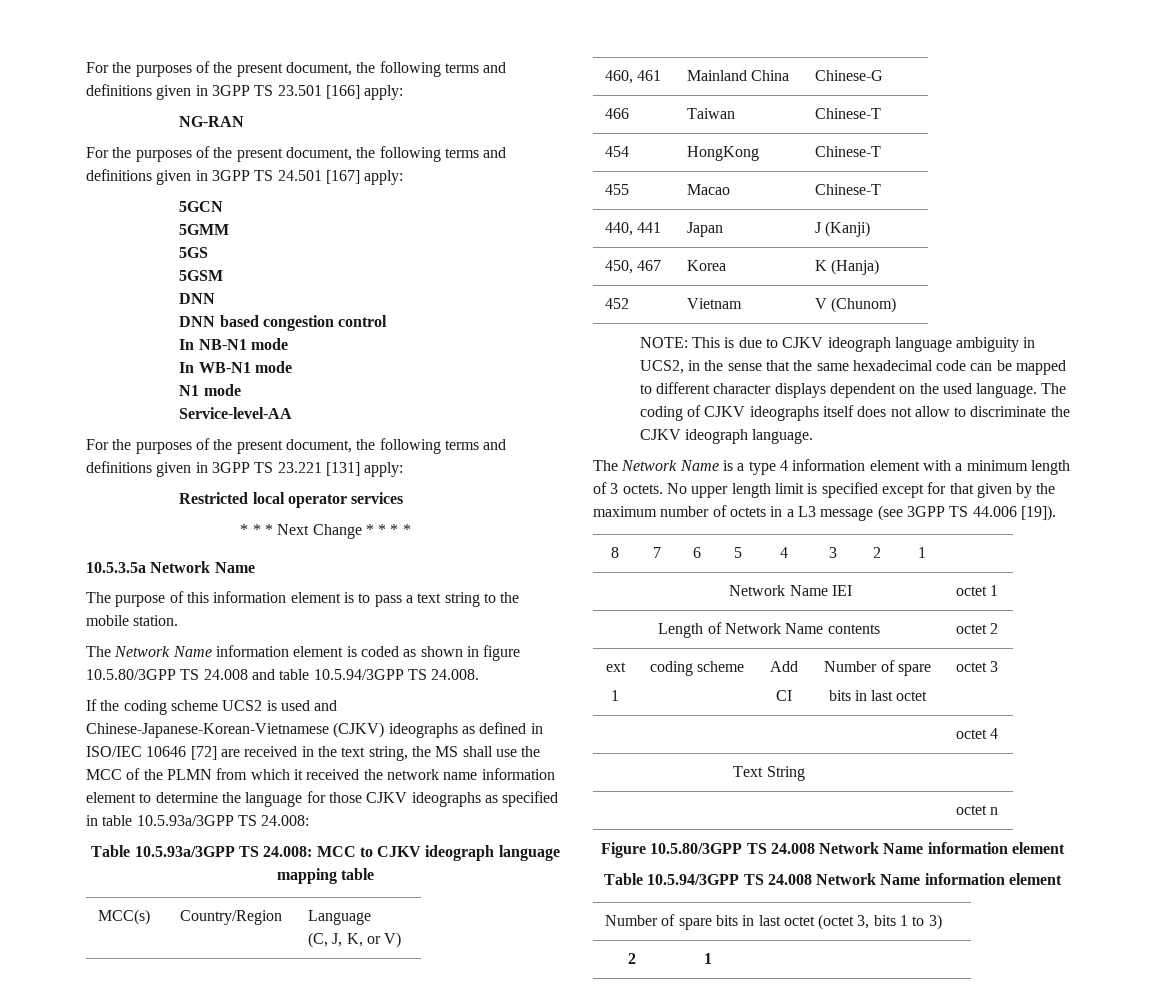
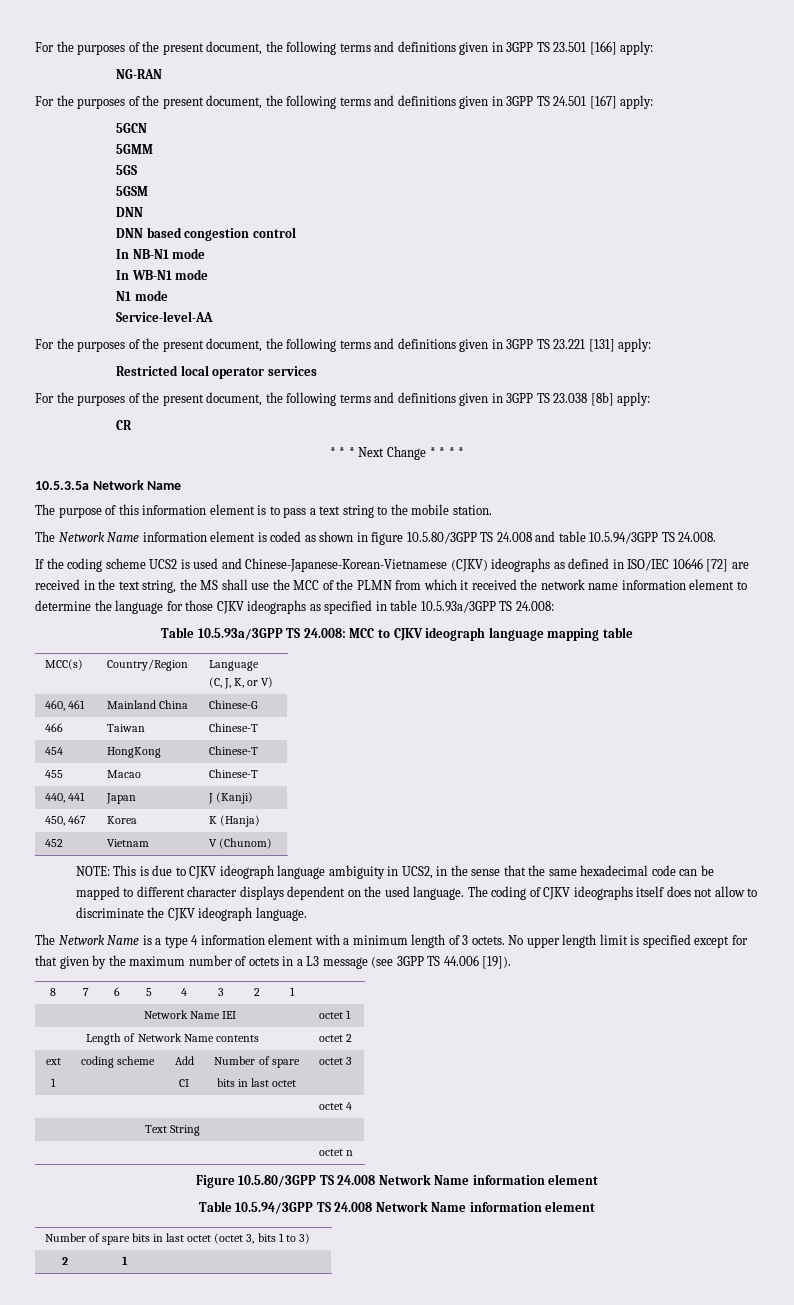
(404, 498) none -> [35,392,651,406] [116,420,133,430] // For the purposes of the present document, the following terms and definitions given in 3GPP TS 23.038 [8b] apply: // CR

